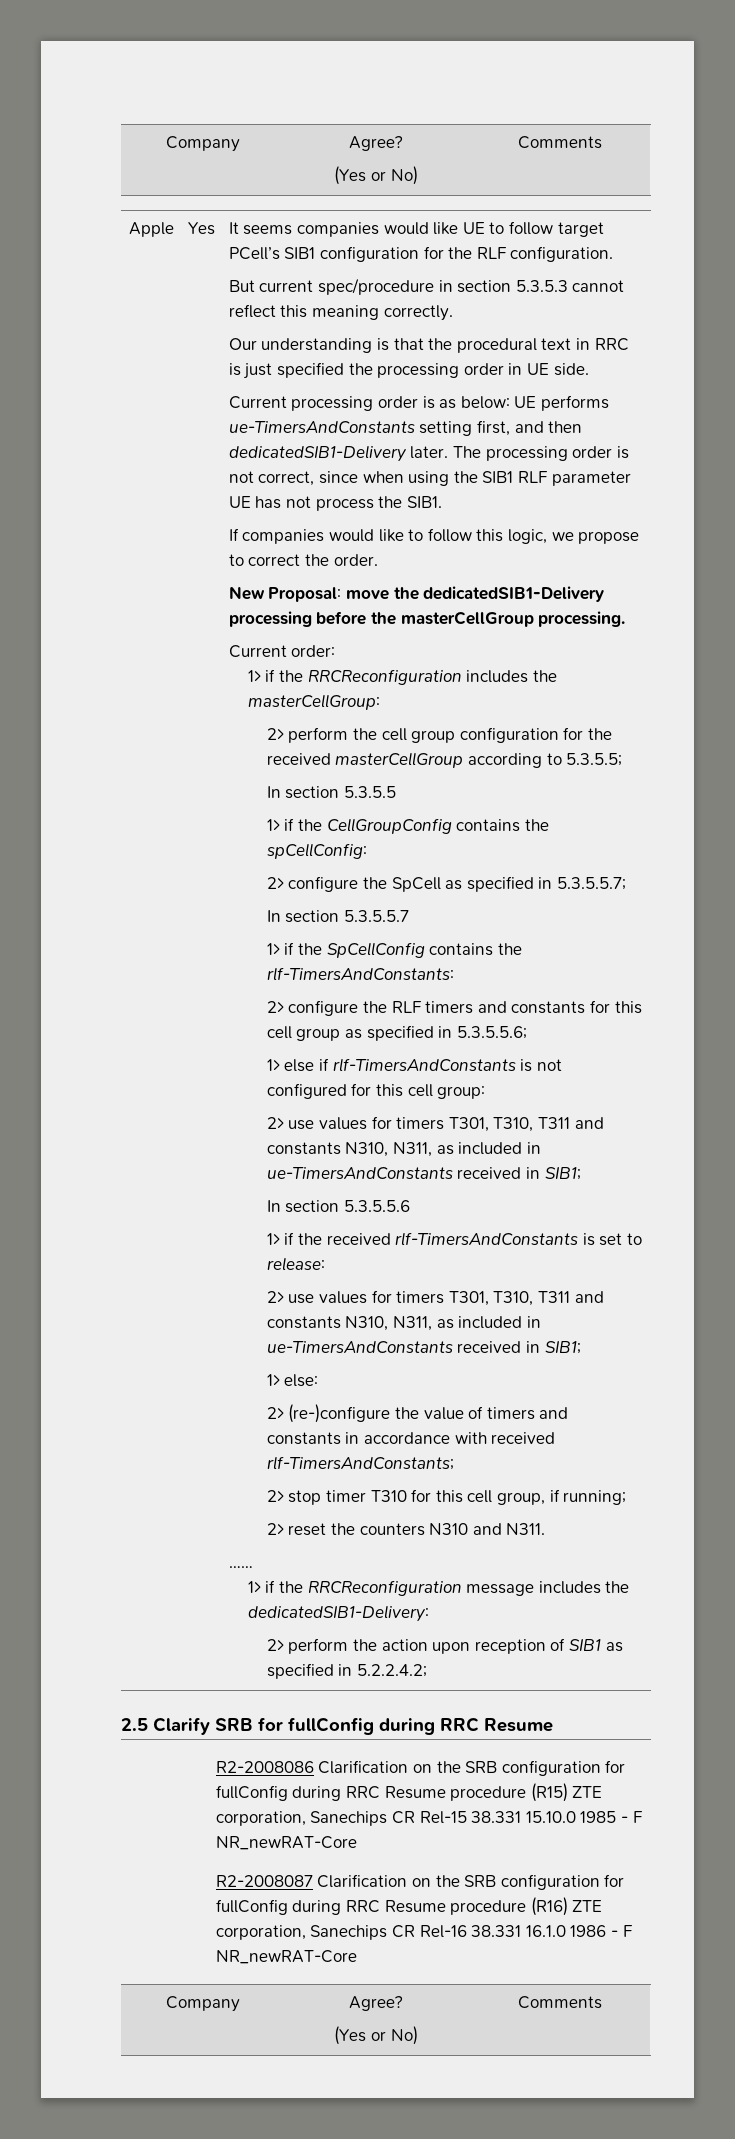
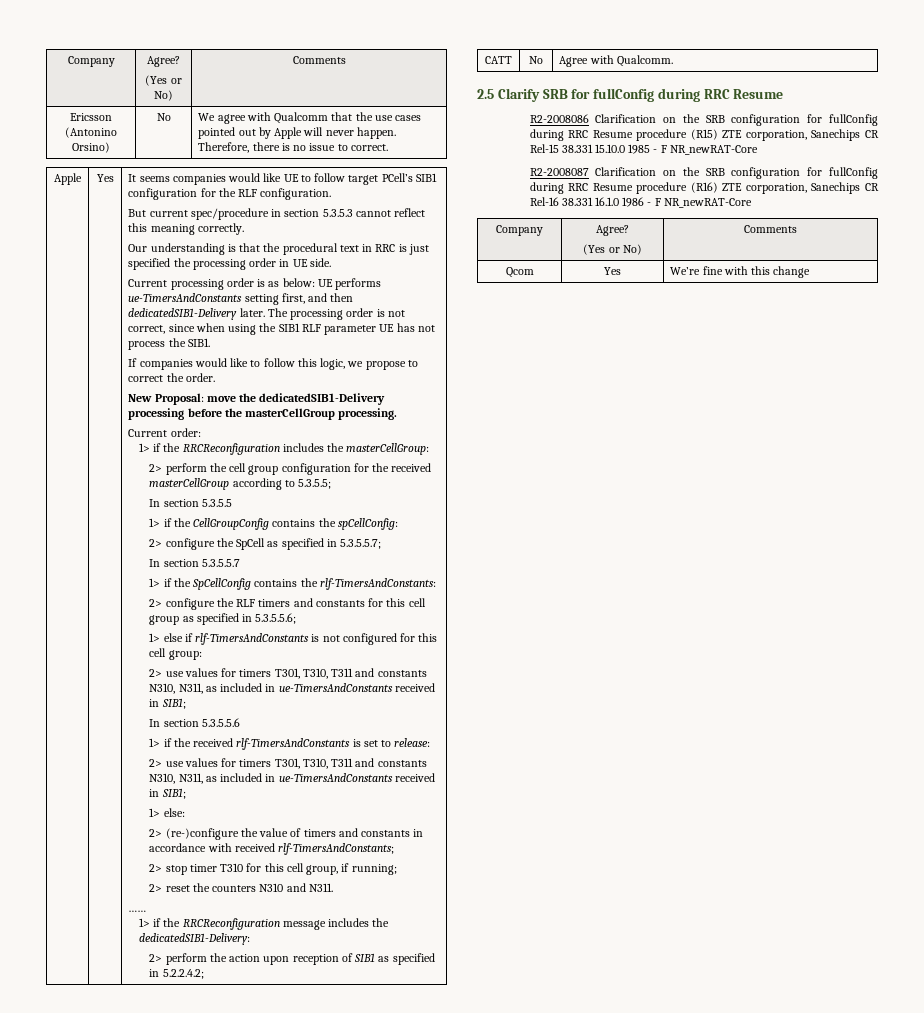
[165,136,240,152] [349,136,403,151] [334,166,418,185] [517,136,602,149] Company | Agree? // (Yes or No) | Comments -> [67,56,115,67] [147,56,180,67] [145,75,182,86] [154,90,173,101] [292,56,346,64] [70,113,112,121] [65,127,117,138] [72,142,110,153] [156,113,171,121] [198,112,422,124] [198,127,396,139] [198,142,388,153] Company | Agree? // (Yes or No) | Comments // Ericsson (Antonino Orsino) | No | We agree with Qualcomm that the use cases pointed out by Apple will never happen. Therefore, there is no issue to correct.
(428, 1670) none -> [485,56,512,64] [529,56,543,64] [559,55,673,67] // CATT | No | Agree with Qualcomm.
(602, 2002) none -> [505,267,534,278] [604,267,621,275] [670,266,811,278] // Qcom | Yes | We’re fine with this change

